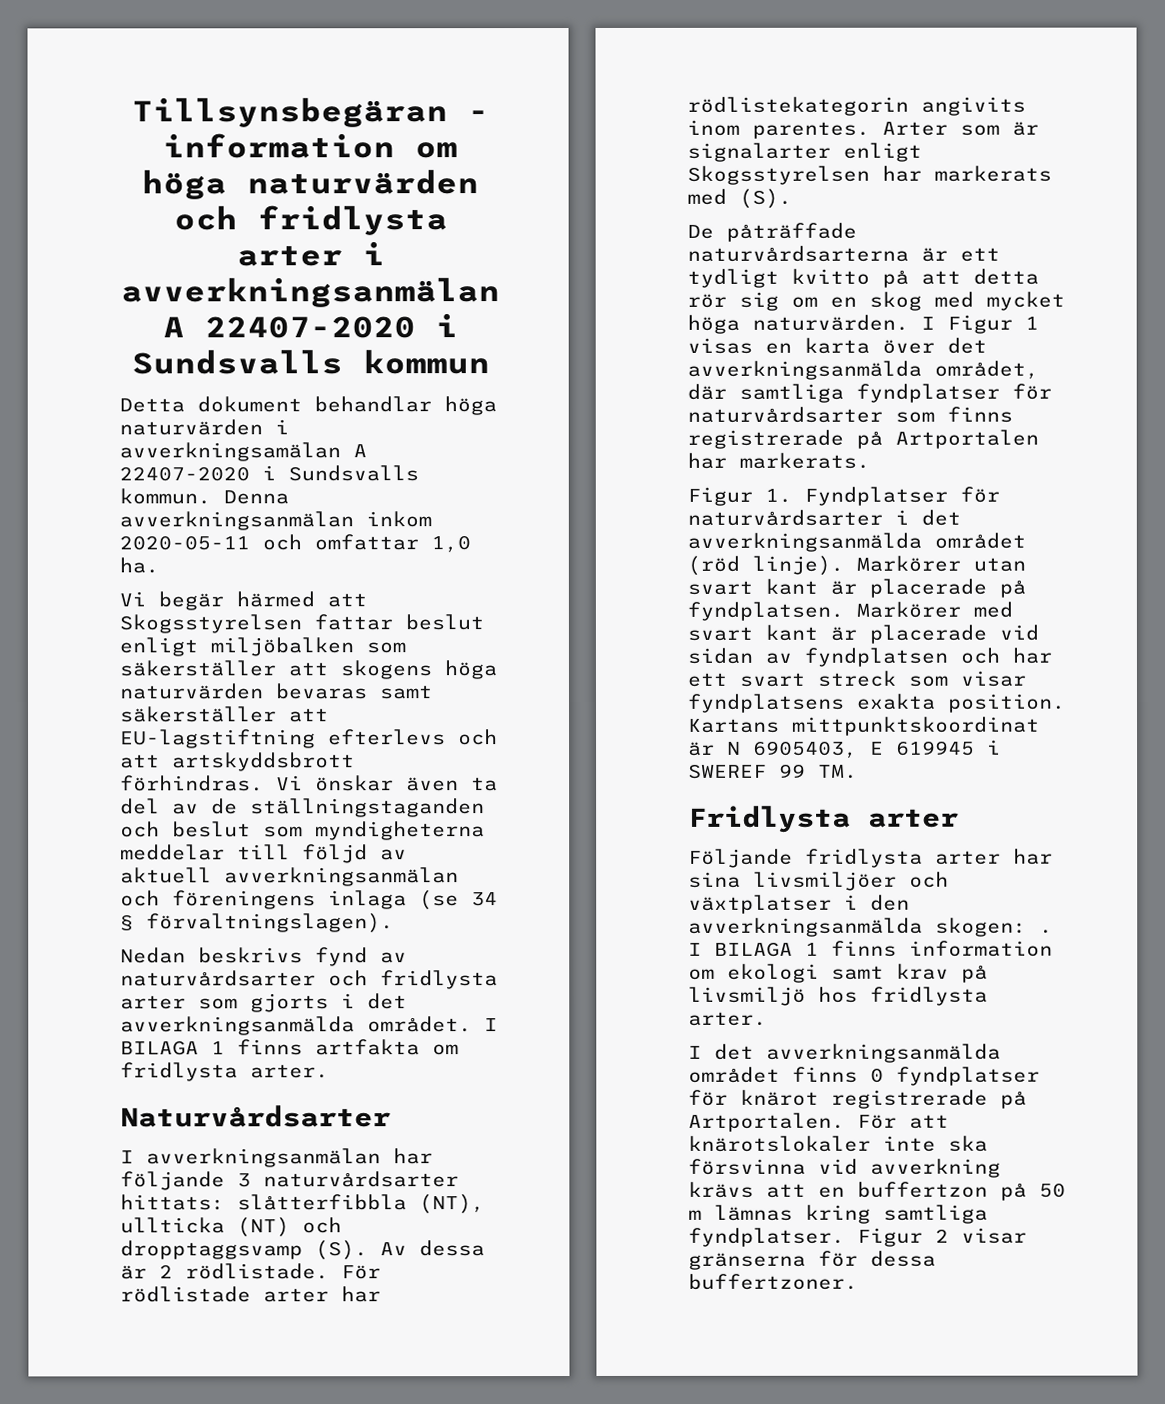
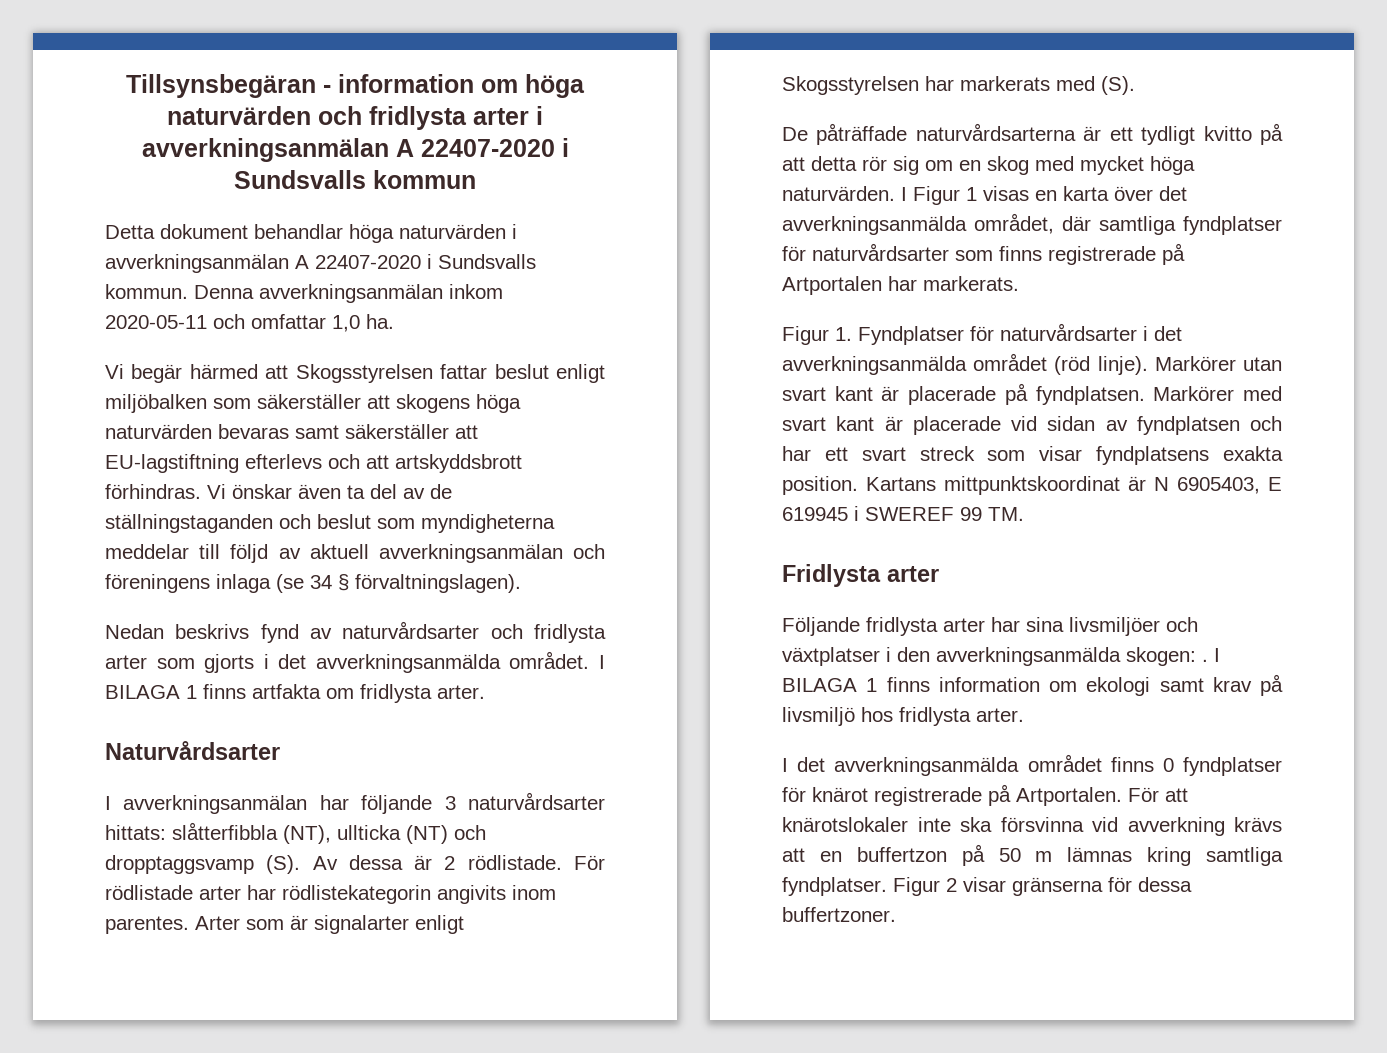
[119,442,341,462] avverkningsamälan -> [105,254,289,273] avverkningsanmälan

